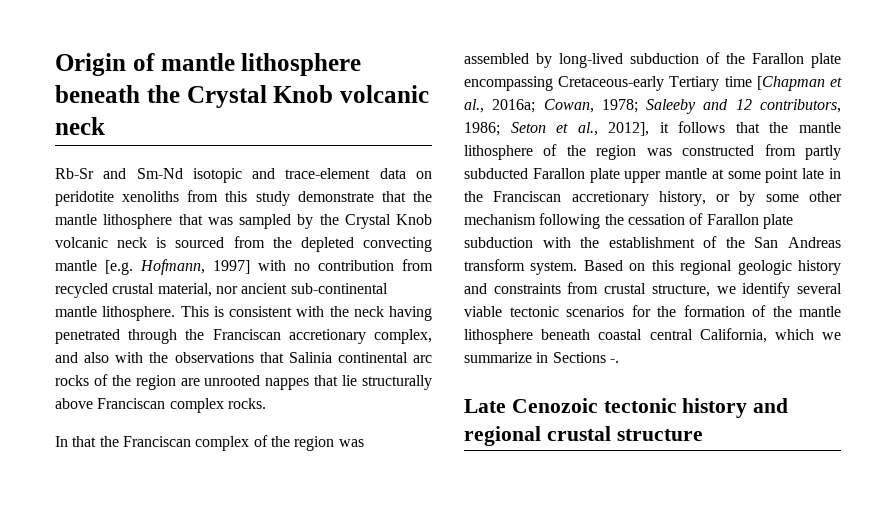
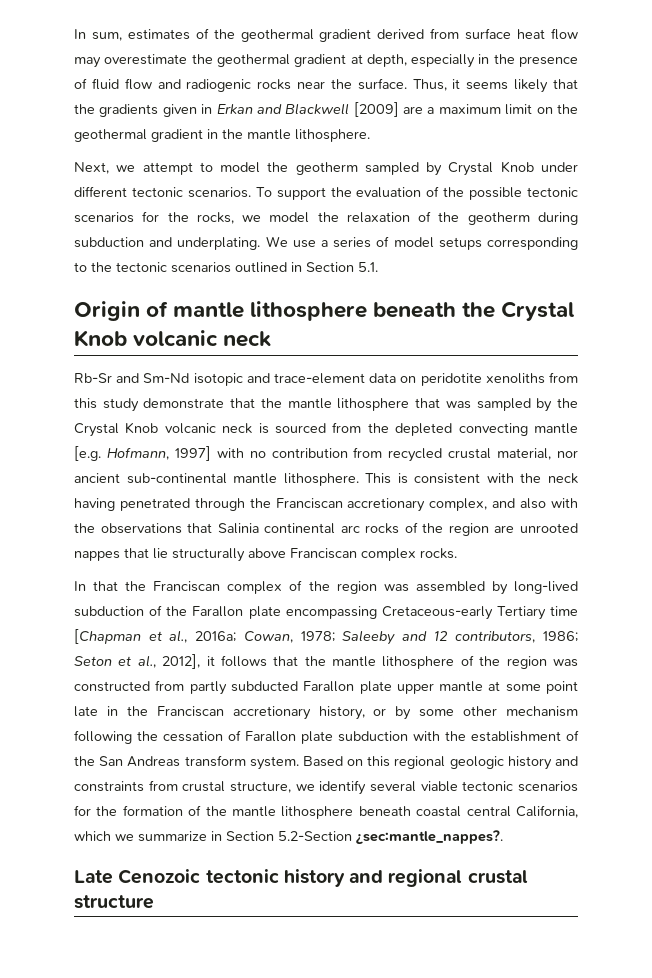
(55, 64) none -> [74,28,579,42] [74,54,579,68] [74,78,579,93] [74,102,578,117] [74,129,370,142] [74,161,578,176] [74,186,578,200] [74,211,578,225] [74,236,578,250] [74,262,378,273] In sum, estimates of the geothermal gradient derived from surface heat flow may overestimate the geothermal gradient at depth, especially in the presence of fluid flow and radiogenic rocks near the surface. Thus, it seems likely that the gradients given in Erkan and Blackwell [2009] are a maximum limit on the geothermal gradient in the mantle lithosphere. // Next, we attempt to model the geotherm sampled by Crystal Knob under different tectonic scenarios. To support the evaluation of the possible tectonic scenarios for the rocks, we model the relaxation of the geotherm during subduction and underplating. We use a series of model setups corresponding to the tectonic scenarios outlined in Section 5.1. //
[552,352,619,363] Sections -. -> [226,830,503,844] Section 5.2-Section ¿sec:mantle_nappes?.

